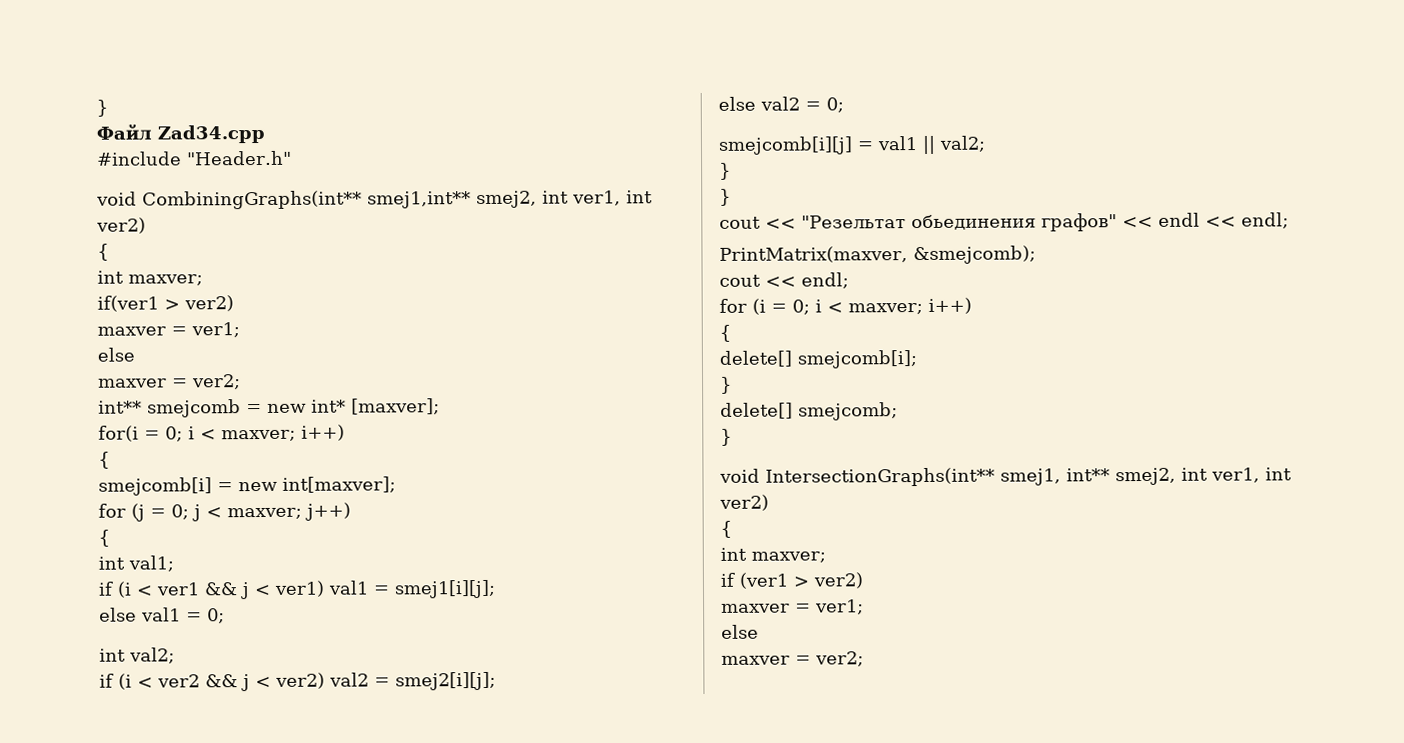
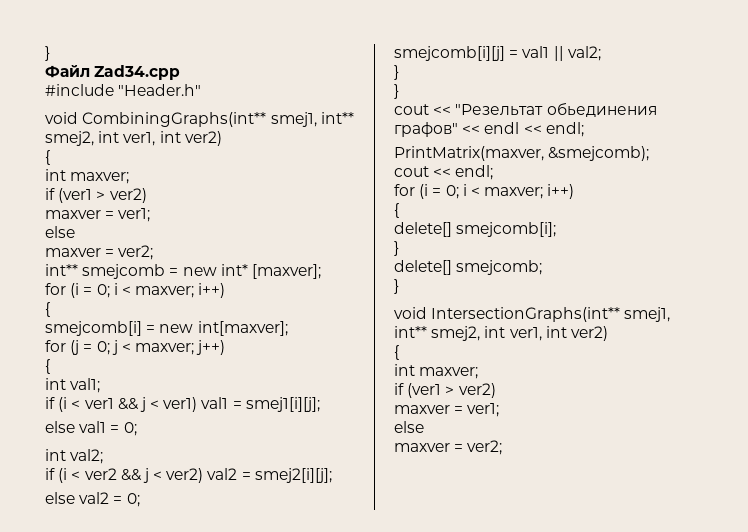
[367,190,653,209] [96,217,146,234] [97,243,109,261] [97,270,203,286] [97,295,159,312] smej1,int** smej2, int ver1, int ver2) // { // int maxver; // if(ver1 -> [270,112,354,127] [45,131,222,146] [45,150,50,165] [45,169,130,184] [45,188,93,203] smej1, int** smej2, int ver1, int ver2) // { // int maxver; // if (ver1
[98,425,139,442] for(i -> [45,283,80,298] for (i

